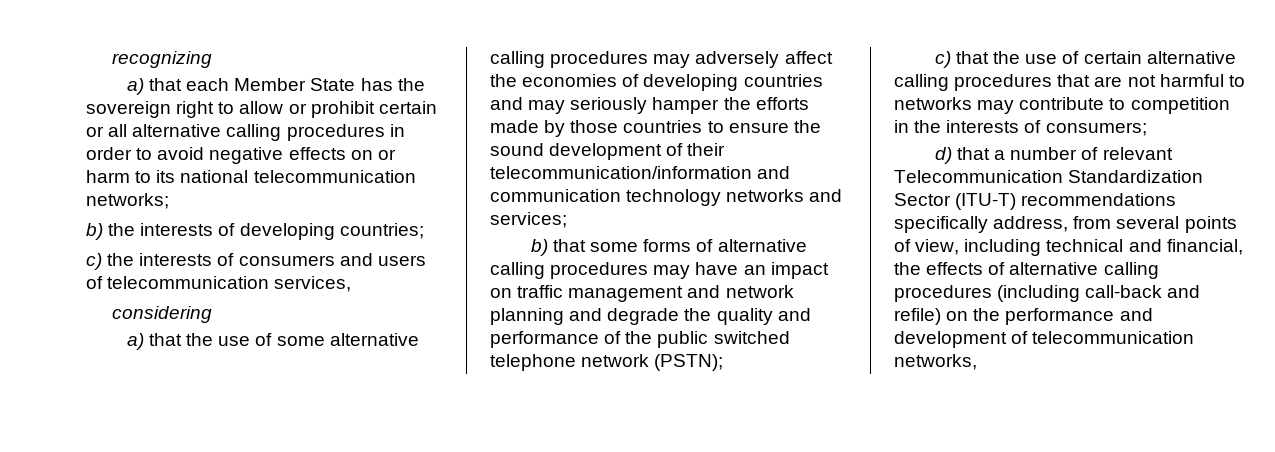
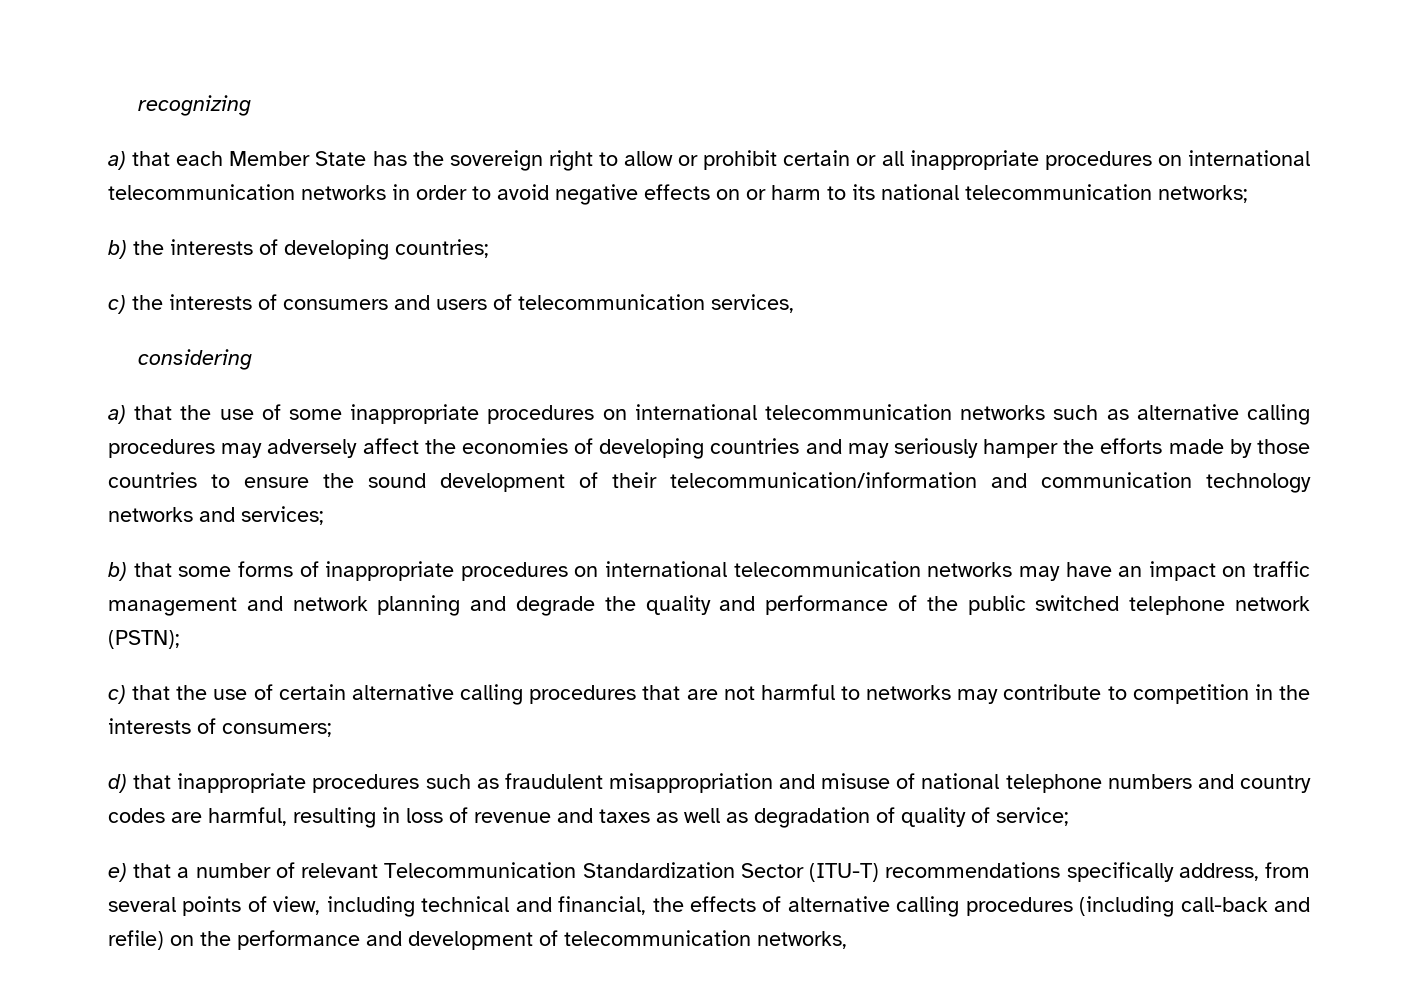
[132,124,385,141] alternative calling procedures -> [909,150,1310,170] [108,184,386,200] inappropriate procedures on international telecommunication networks
(325, 341) none -> [350,404,1129,424] inappropriate procedures on international telecommunication networks such as
[717,239,807,252] [490,262,649,279] alternative calling procedures -> [325,561,1013,581] inappropriate procedures on international telecommunication networks
(991, 153) none -> [177,773,1311,793] [108,807,1069,828] [108,863,172,882] inappropriate procedures such as fraudulent misappropriation and misuse of national telephone numbers and country codes are harmful, resulting in loss of revenue and taxes as well as degradation of quality of service; // e) that

